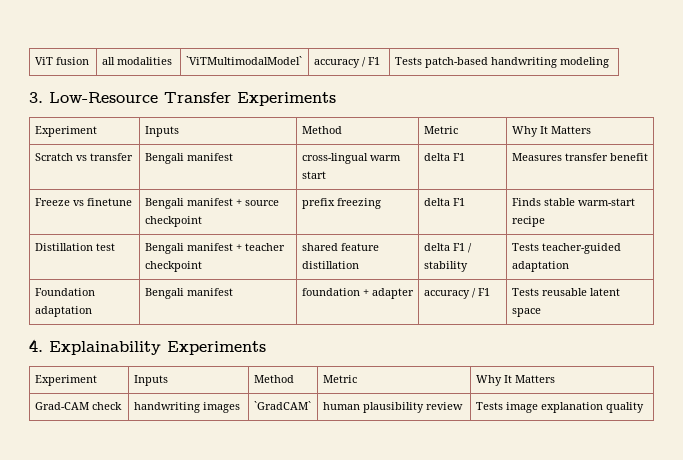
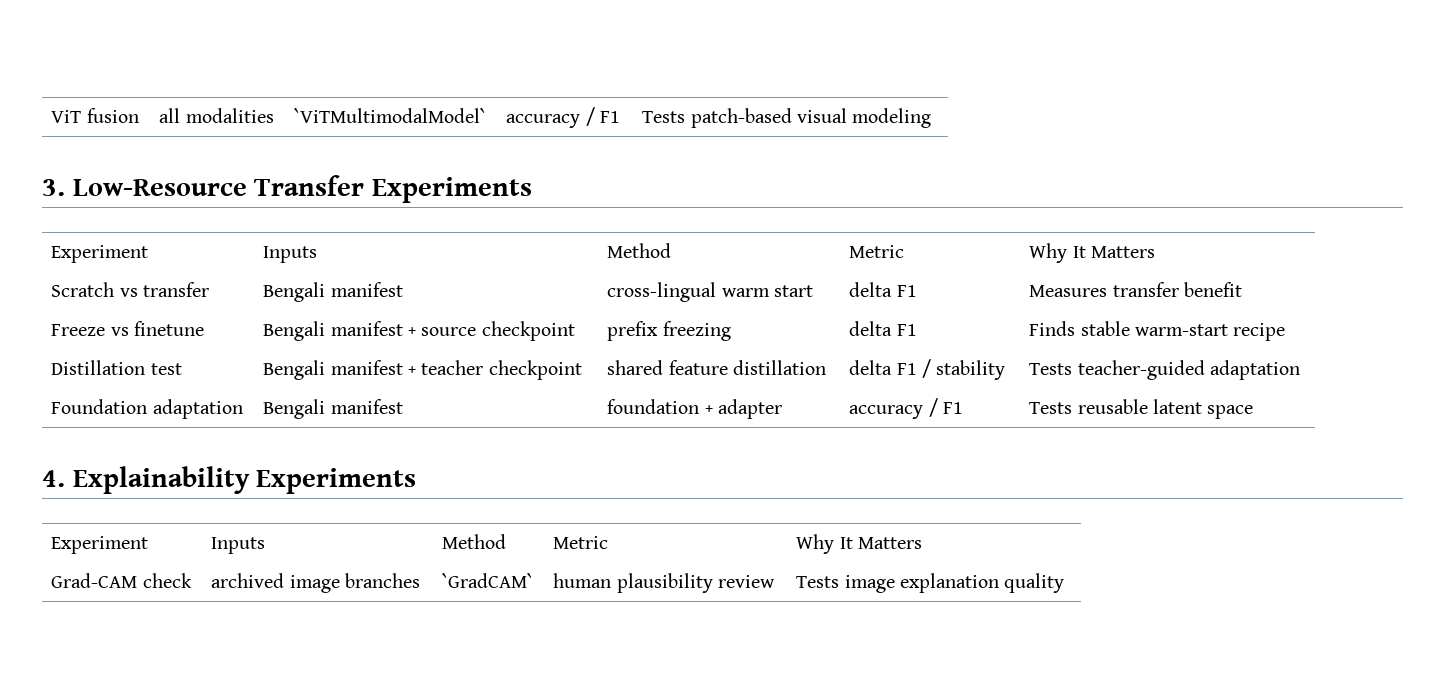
[490,57,557,68] handwriting -> [797,108,848,123] visual
[133,402,240,413] handwriting images -> [211,573,421,593] archived image branches

